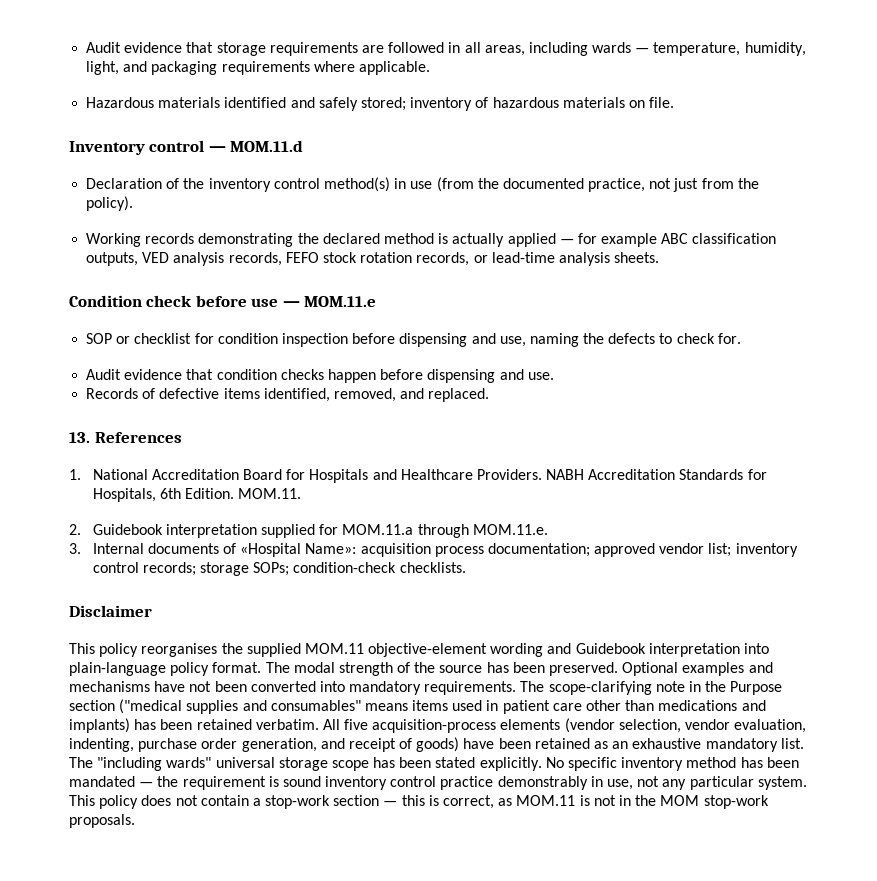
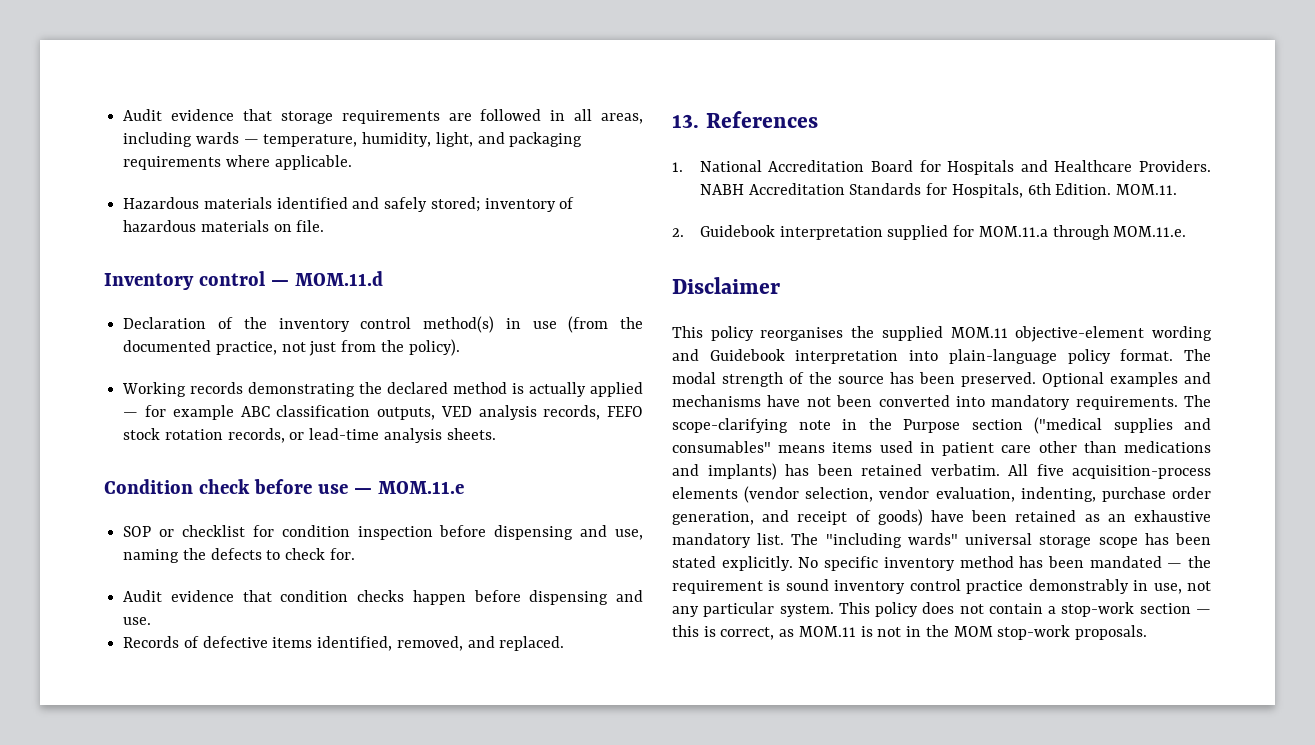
[69,543,798,557] [92,562,466,576] // 3. Internal documents of «Hospital Name»: acquisition process documentation; approved vendor list; inventory control records; storage SOPs; condition-check checklists. -> (1187, 231) none

